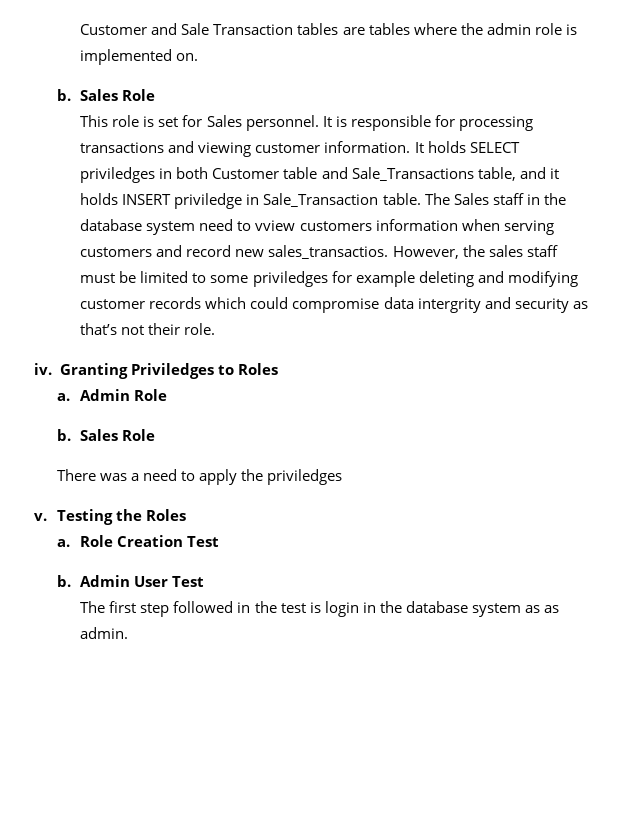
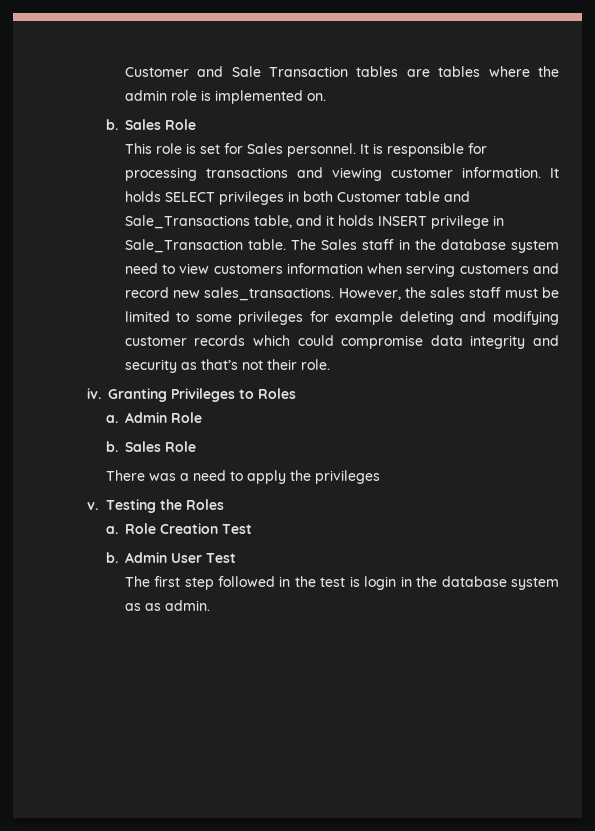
[80,167,156,183] priviledges -> [218,191,284,205] privileges
[174,193,243,209] priviledge -> [430,215,489,229] privilege
[255,220,296,231] vview -> [179,263,210,274] view
[268,245,389,259] sales_transactios. -> [204,287,335,301] sales_transactions.
[252,271,328,287] priviledges -> [238,311,304,325] privileges
[417,298,481,313] intergrity -> [470,335,526,349] integrity
[130,363,214,379] Priviledges -> [171,388,235,402] Privileges
[267,469,343,485] priviledges -> [314,470,380,484] privileges

